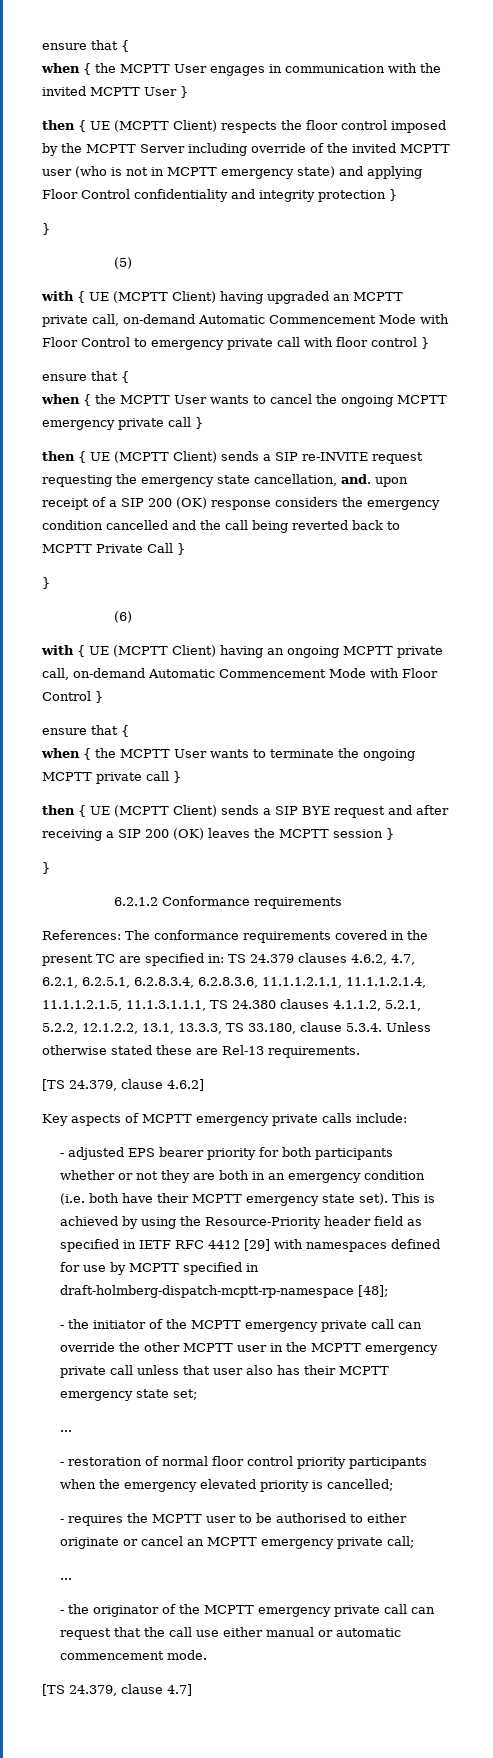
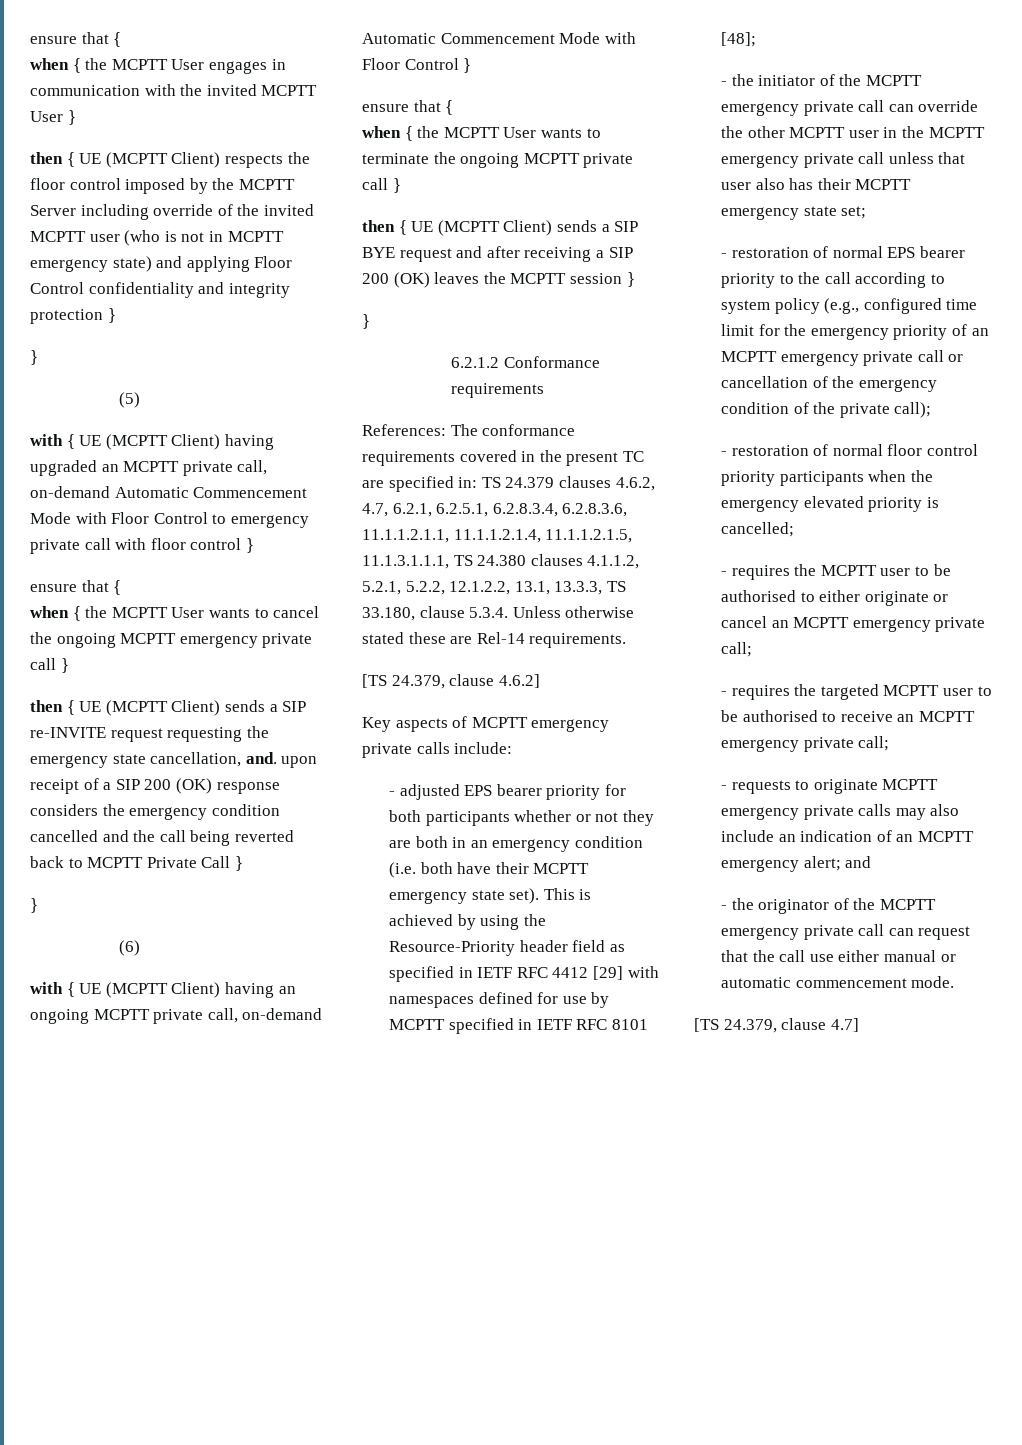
[222,1045,264,1055] Rel-13 -> [476,632,525,644] Rel-14
[60,1285,355,1298] draft-holmberg-dispatch-mcptt-rp-namespace -> [536,1019,649,1030] IETF RFC 8101
[60,1430,73,1432] ... -> [721,246,966,258] [721,272,946,288] [721,298,978,314] [721,324,989,340] [721,350,964,366] [721,376,937,392] [721,402,932,418] - restoration of normal EPS bearer priority to the call according to system policy (e.g., configured time limit for the emergency priority of an MCPTT emergency private call or cancellation of the emergency condition of the private call);
[60,1578,73,1580] ... -> [721,684,992,700] [721,710,976,722] [721,736,890,752] [721,779,939,794] [721,804,960,820] [721,830,975,842] [721,856,872,872] - requires the targeted MCPTT user to be authorised to receive an MCPTT emergency private call; // - requests to originate MCPTT emergency private calls may also include an indication of an MCPTT emergency alert; and

